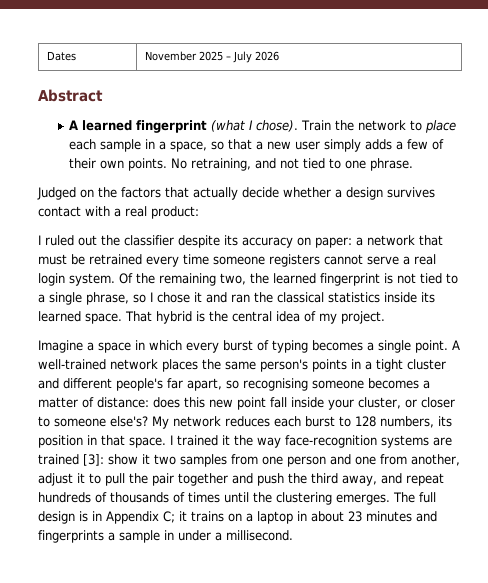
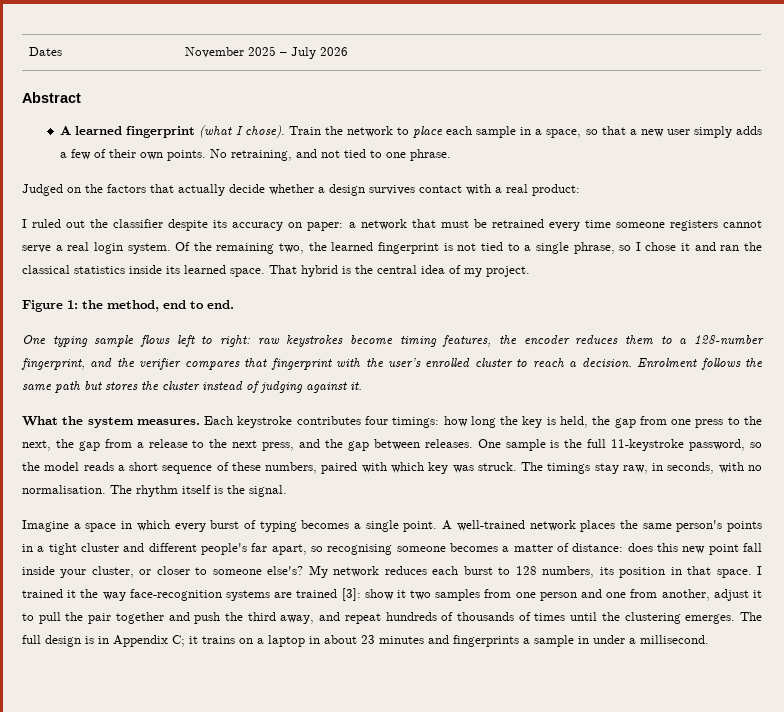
(385, 317) none -> [22,300,234,312] [22,335,764,347] [21,358,764,370] [22,381,362,393] [22,416,763,428] [22,439,762,451] [22,462,762,474] [22,485,287,497] // Figure 1: the method, end to end. // One typing sample flows left to right: raw keystrokes become timing features, the encoder reduces them to a 128-number fingerprint, and the verifier compares that fingerprint with the user’s enrolled cluster to reach a decision. Enrolment follows the same path but stores the cluster instead of judging against it. // What the system measures. Each keystroke contributes four timings: how long the key is held, the gap from one press to the next, the gap from a release to the next press, and the gap between releases. One sample is the full 11-keystroke password, so the model reads a short sequence of these numbers, paired with which key was struck. The timings stay raw, in seconds, with no normalisation. The rhythm itself is the signal.

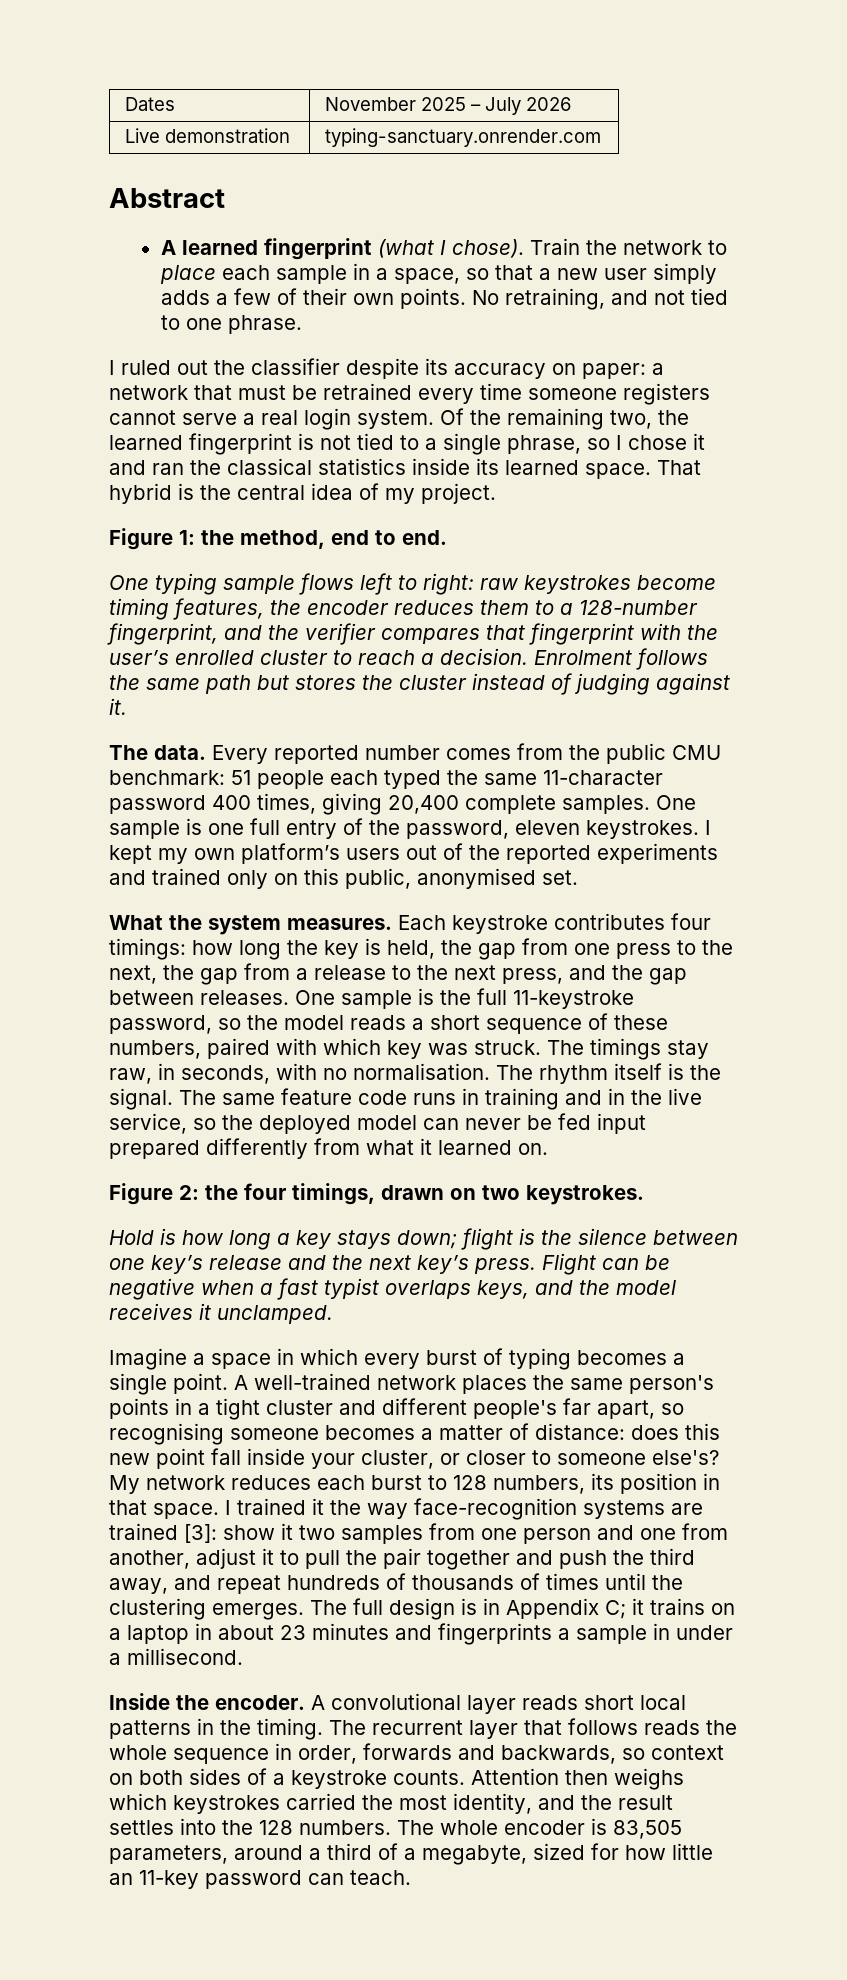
(349, 51) none -> [125,128,291,143] [325,128,602,147] // Live demonstration | typing-sanctuary.onrender.com
[22,184,580,196] // Judged on the factors that actually decide whether a design survives contact with a real product: -> (302, 324) none
(362, 386) none -> [109,743,721,764] [109,770,663,789] [109,793,696,815] [109,818,711,839] [109,843,718,864] [109,868,578,889] // The data. Every reported number comes from the public CMU benchmark: 51 people each typed the same 11-character password 400 times, giving 20,400 complete samples. One sample is one full entry of the password, eleven keystrokes. I kept my own platform’s users out of the reported experiments and trained only on this public, anonymised set.
(287, 491) none -> [179,1088,702,1110] [109,1113,646,1134] [109,1138,548,1159] [109,1183,644,1205] [109,1228,738,1250] [109,1253,670,1275] [109,1278,676,1300] [109,1303,333,1324] The same feature code runs in training and in the live service, so the deployed model can never be fed input prepared differently from what it learned on. // Figure 2: the four timings, drawn on two keystrokes. // Hold is how long a key stays down; flight is the silence between one key’s release and the next key’s press. Flight can be negative when a fast typist overlaps keys, and the model receives it unclamped.
(709, 639) none -> [109,1693,686,1714] [109,1718,737,1740] [109,1743,724,1764] [109,1768,684,1790] [109,1793,673,1814] [109,1818,682,1839] [109,1843,713,1865] [109,1870,411,1889] // Inside the encoder. A convolutional layer reads short local patterns in the timing. The recurrent layer that follows reads the whole sequence in order, forwards and backwards, so context on both sides of a keystroke counts. Attention then weighs which keystrokes carried the most identity, and the result settles into the 128 numbers. The whole encoder is 83,505 parameters, around a third of a megabyte, sized for how little an 11-key password can teach.

